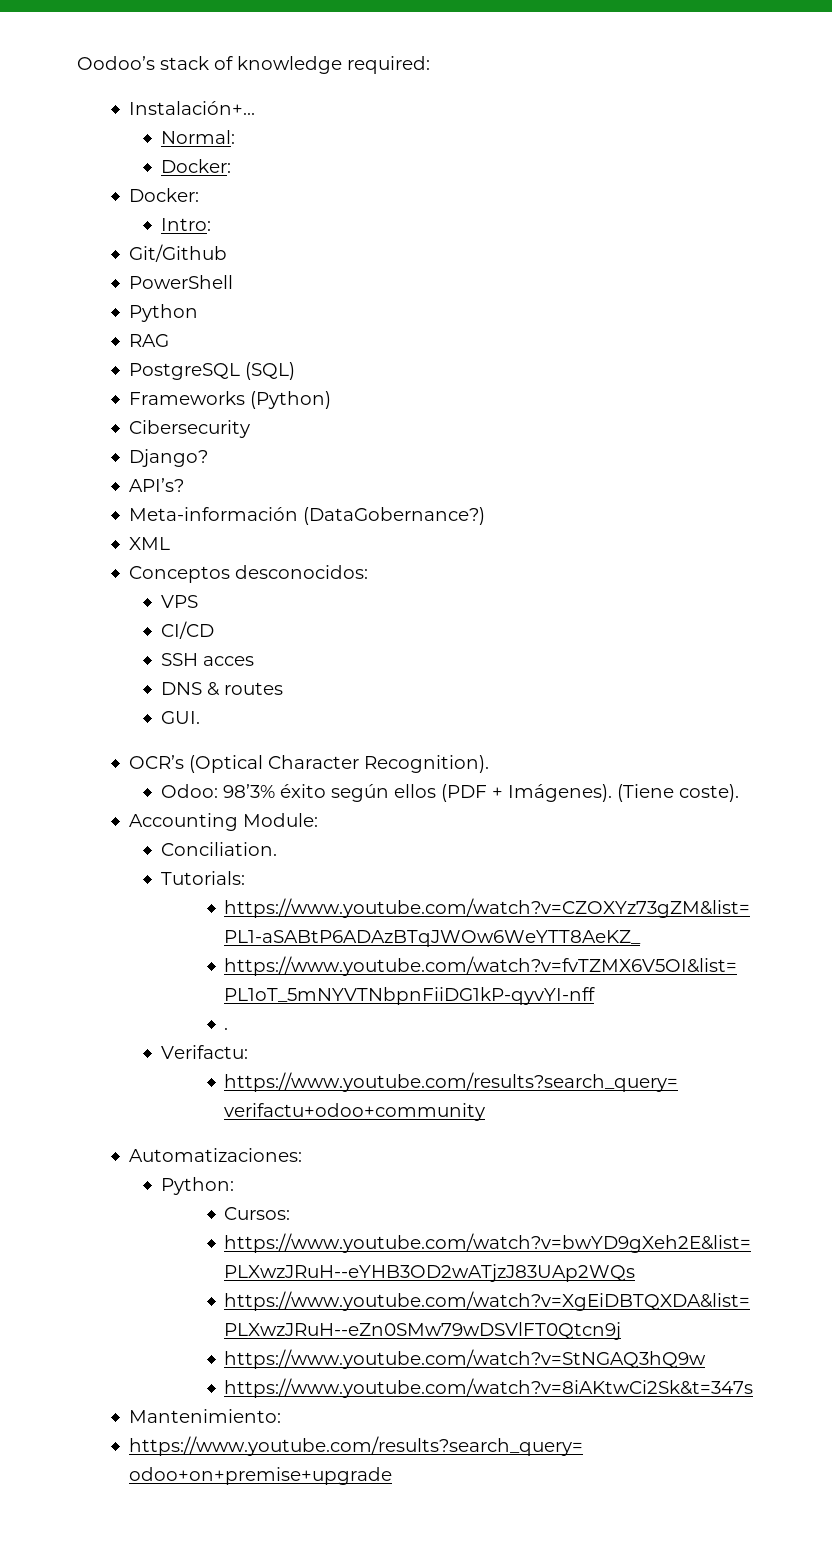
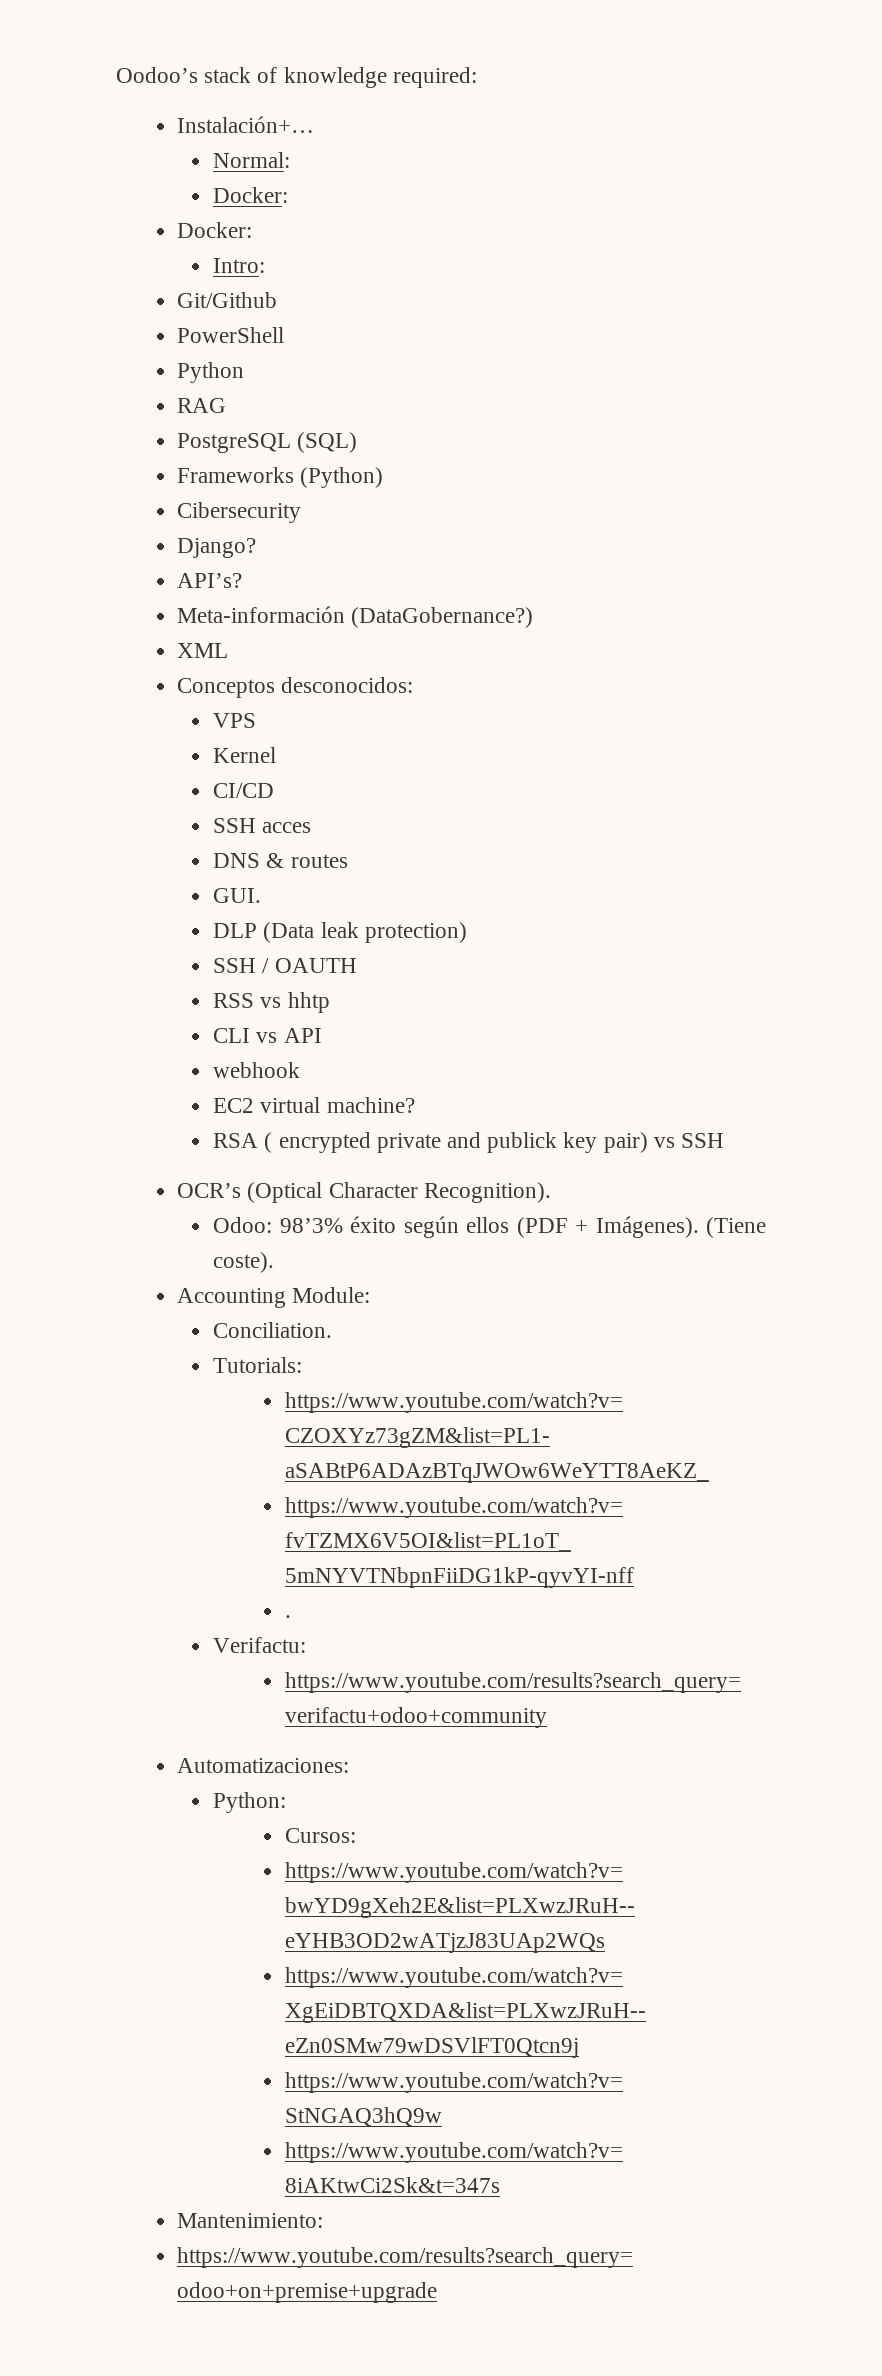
(198, 601) none -> [213,747,277,763] // Kernel
(200, 717) none -> [213,922,467,943] [213,958,357,973] [213,992,330,1013] [213,1028,322,1043] [213,1062,301,1078] [213,1097,415,1113] [213,1132,725,1153] // DLP (Data leak protection) // SSH / OAUTH // RSS vs hhtp // CLI vs API // webhook // EC2 virtual machine? // RSA ( encrypted private and publick key pair) vs SSH

